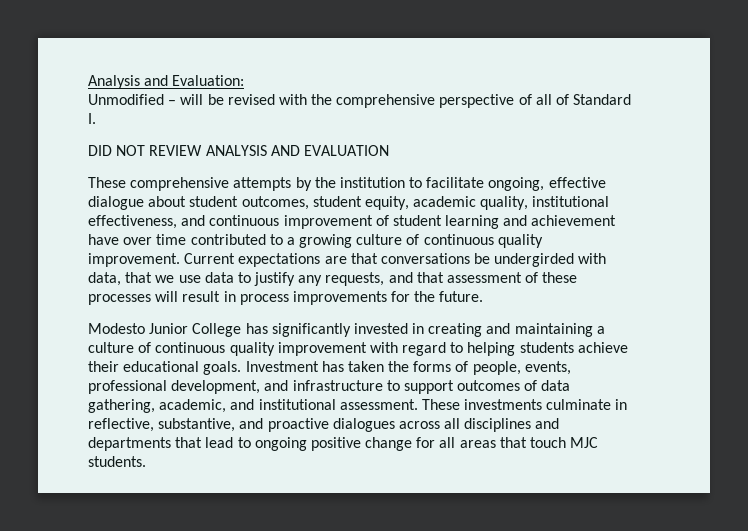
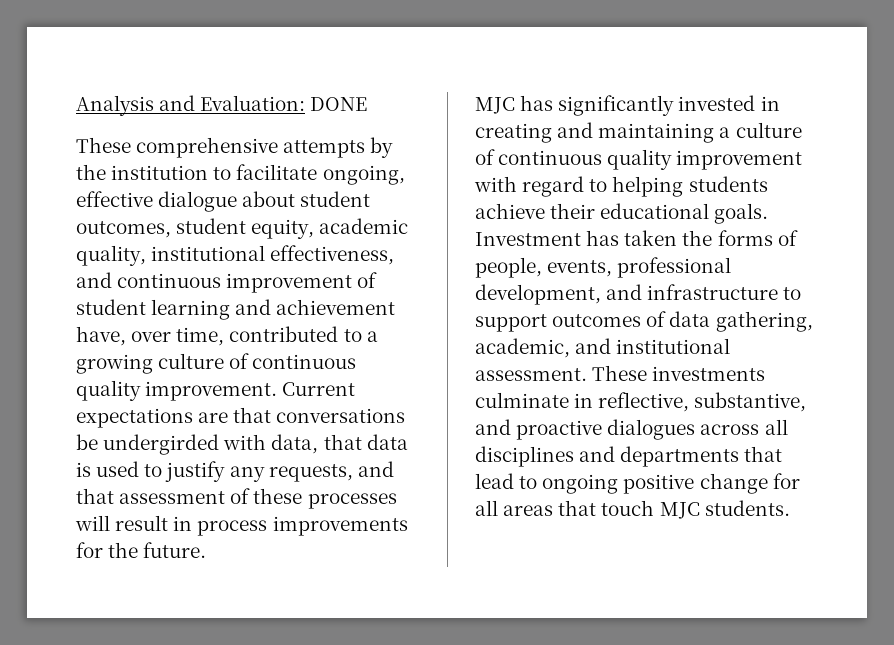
[88,94,632,108] [88,113,96,124] [88,145,389,156] // Unmodified – will be revised with the comprehensive perspective of all of Standard I. // DID NOT REVIEW ANALYSIS AND EVALUATION -> [310,97,368,111] DONE
[88,234,187,245] have over time -> [76,326,225,346] have, over time,
[155,272,234,283] we use data -> [366,434,408,450] [76,461,140,477] data is used
[88,323,242,337] Modesto Junior College -> [475,97,515,114] MJC

